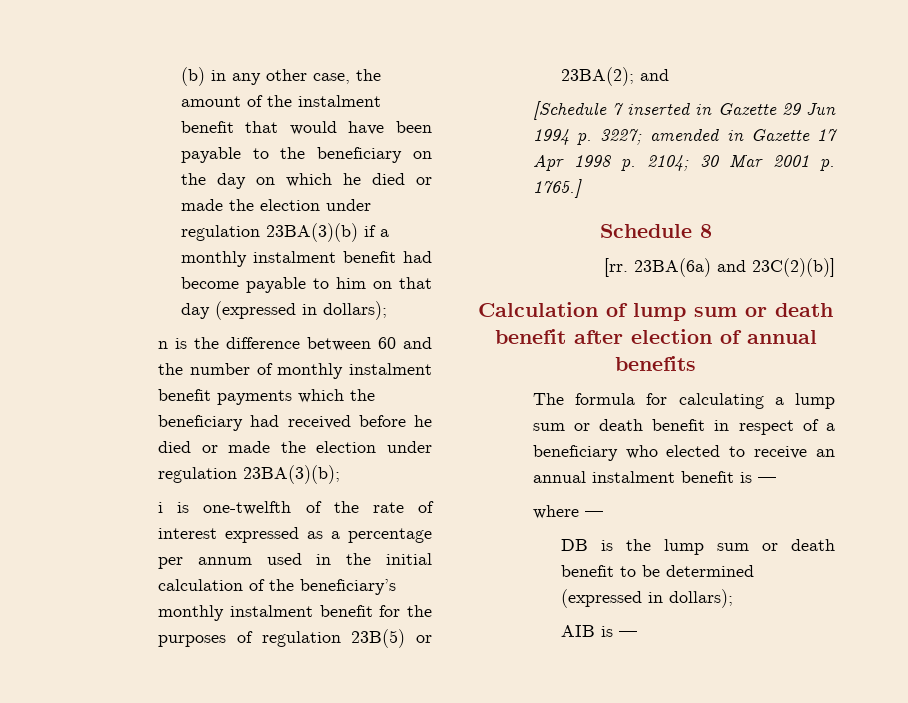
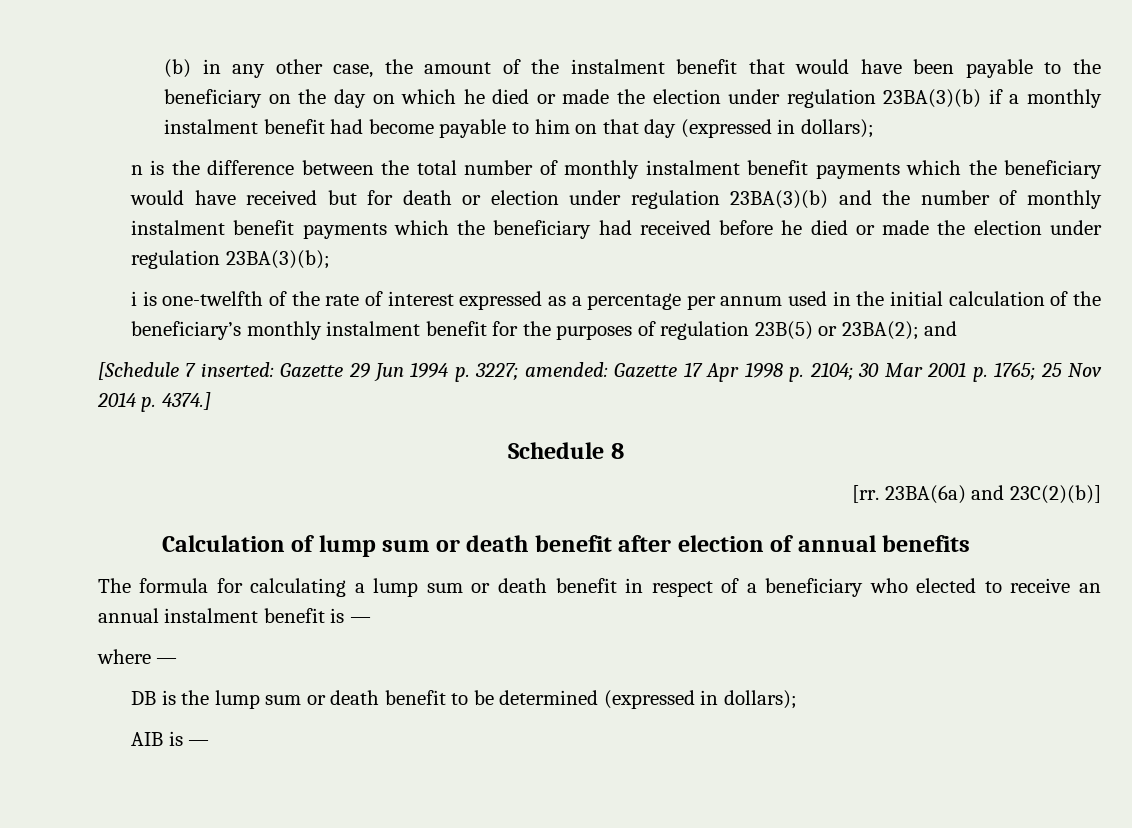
[378,337,397,349] 60 -> [381,160,1103,179] [130,190,829,209] the total number of monthly instalment benefit payments which the beneficiary would have received but for death or election under regulation 23BA(3)(b)
[627,102,713,115] inserted in -> [200,362,274,377] inserted:
[650,128,744,141] amended in -> [524,362,608,377] amended:
[532,179,582,198] 1765.] -> [994,362,1103,381] [96,392,211,412] 1765; 25 Nov 2014 p. 4374.]

